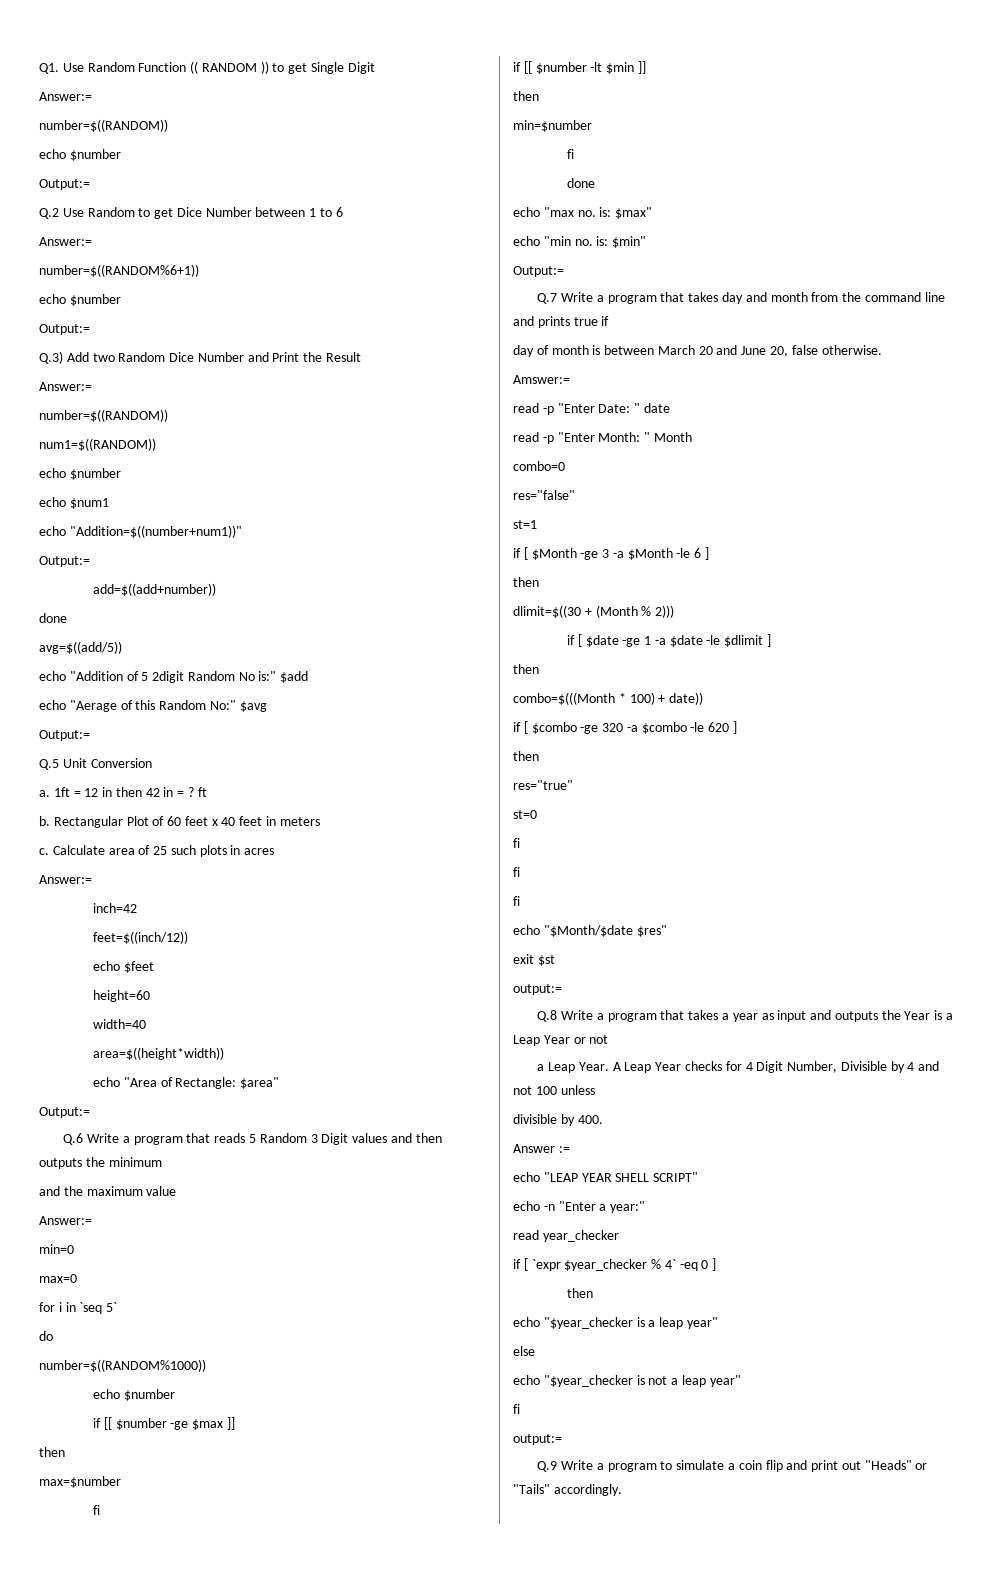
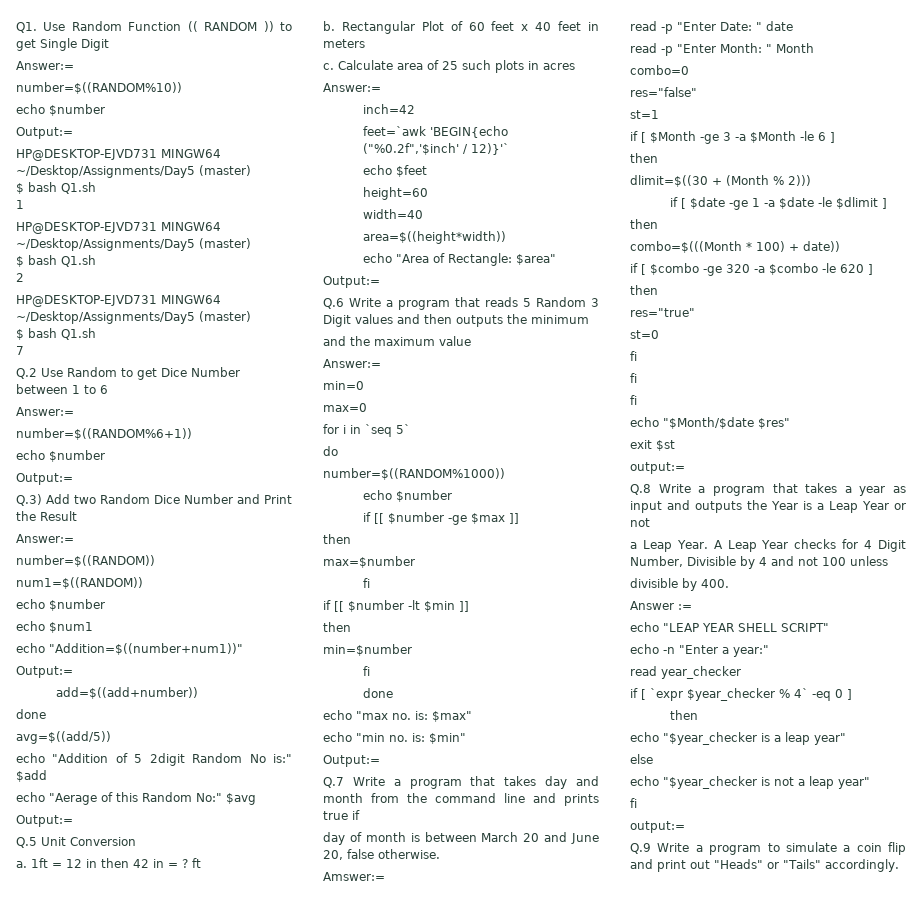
[39,119,168,132] [39,149,121,161] [39,179,90,190] number=$((RANDOM)) // echo $number // Output:= -> [16,82,182,94] [16,104,105,116] [16,127,73,139] [16,149,221,161] [16,165,251,178] [16,182,96,194] [16,200,24,209] [16,222,221,234] [16,238,251,251] [16,255,96,267] [16,273,24,282] [16,295,221,307] [16,311,251,324] [16,328,96,340] [16,346,24,355] number=$((RANDOM%10)) // echo $number // Output:= // HP@DESKTOP-EJVD731 MINGW64 ~/Desktop/Assignments/Day5 (master) // $ bash Q1.sh // 1 // HP@DESKTOP-EJVD731 MINGW64 ~/Desktop/Assignments/Day5 (master) // $ bash Q1.sh // 2 // HP@DESKTOP-EJVD731 MINGW64 ~/Desktop/Assignments/Day5 (master) // $ bash Q1.sh // 7
[92,931,188,944] feet=$((inch/12)) -> [363,126,509,138] [363,143,510,155] feet=`awk 'BEGIN{echo ("%0.2f",'$inch' / 12)}'`

